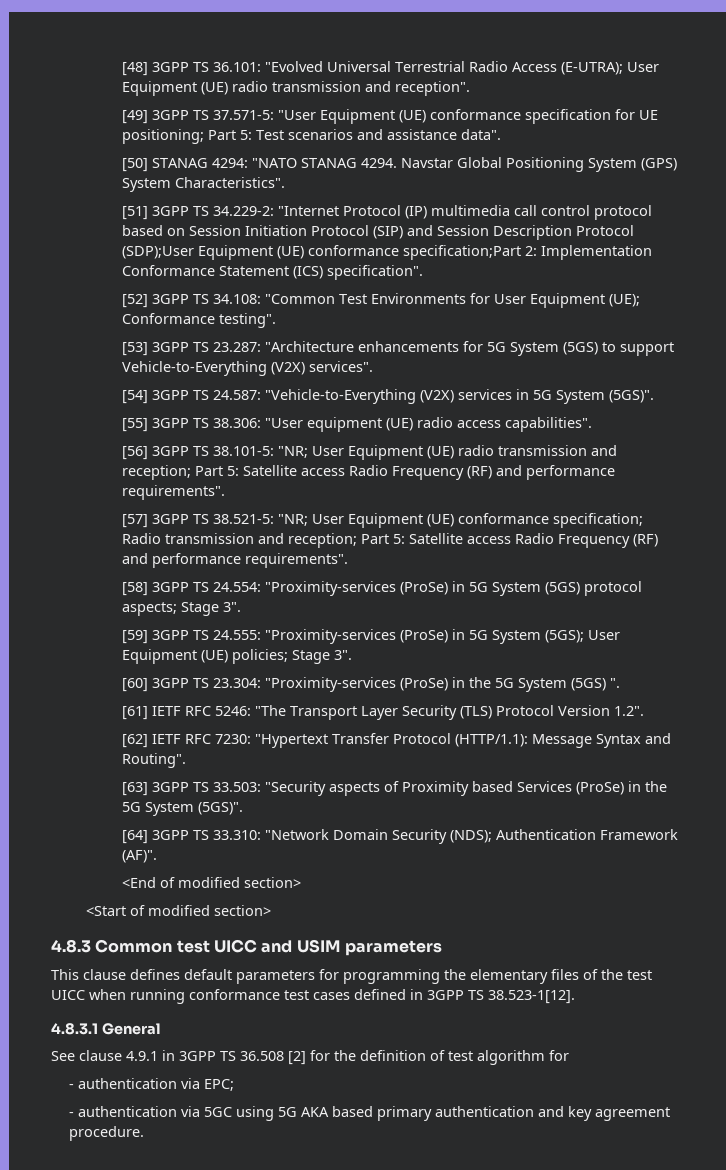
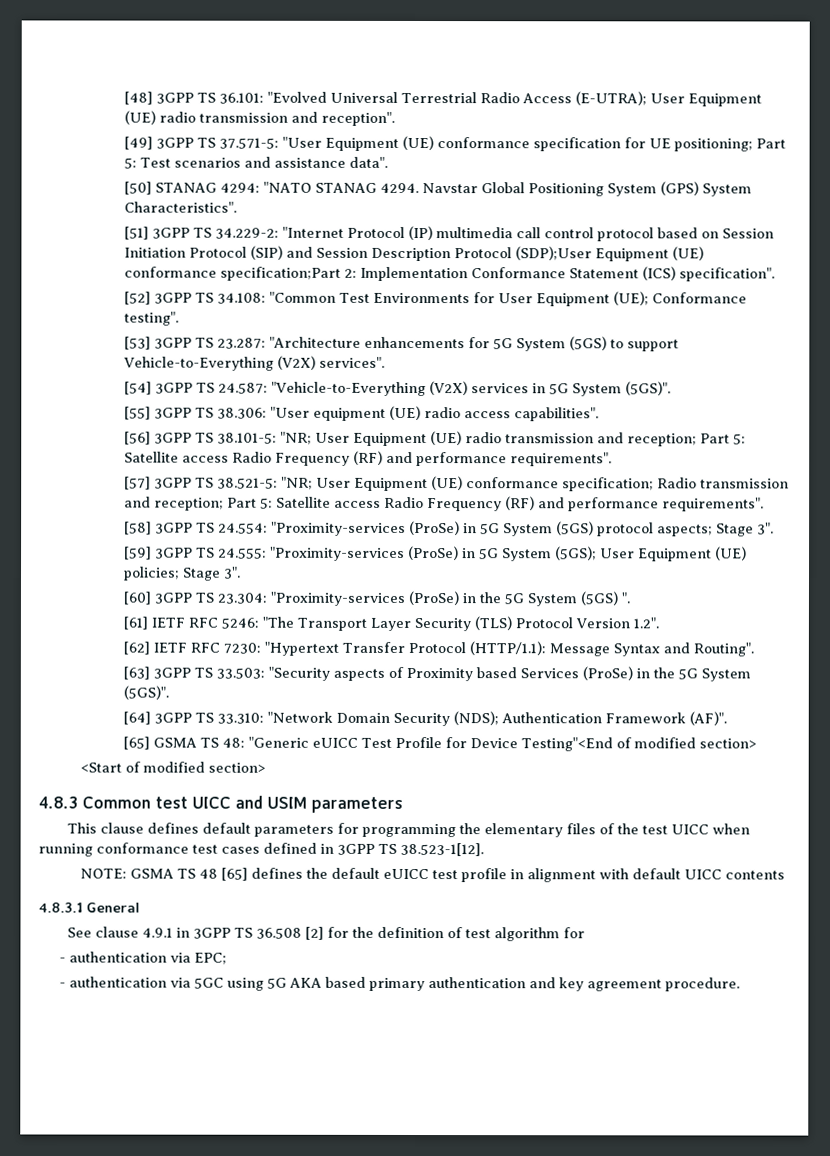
[121,877,156,888] <End -> [122,736,613,752] [65] GSMA TS 48: "Generic eUICC Test Profile for Device Testing"<End
(575, 997) none -> [80,867,786,883] // NOTE: GSMA TS 48 [65] defines the default eUICC test profile in alignment with default UICC contents

